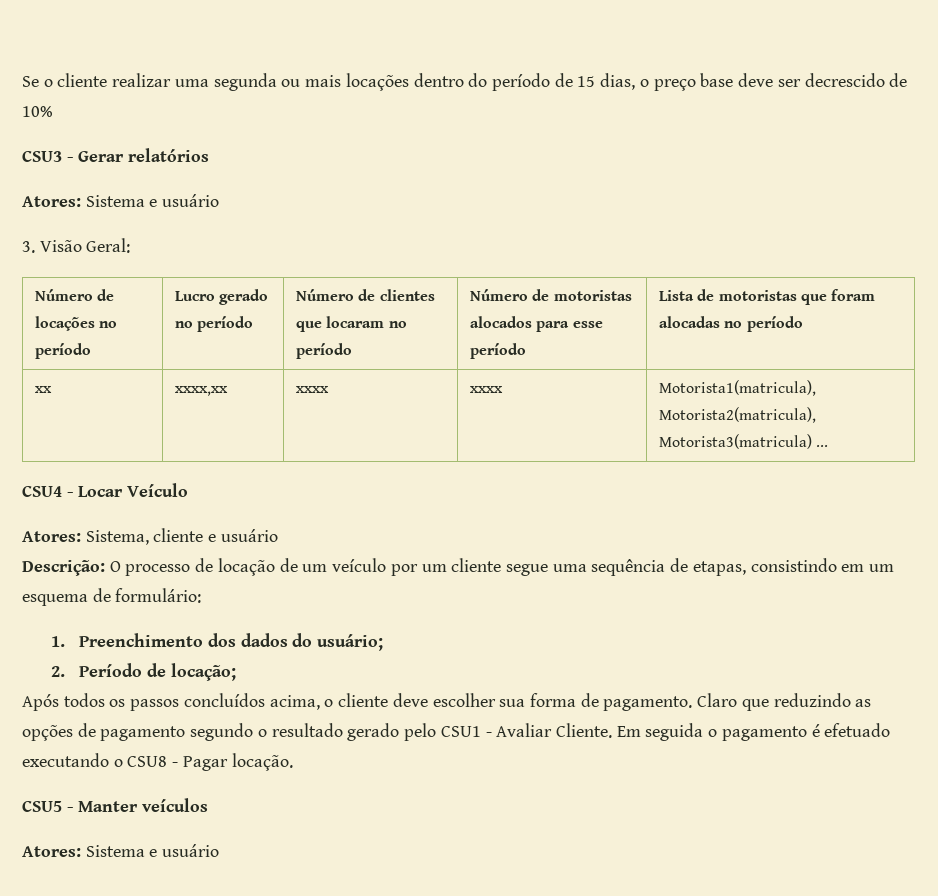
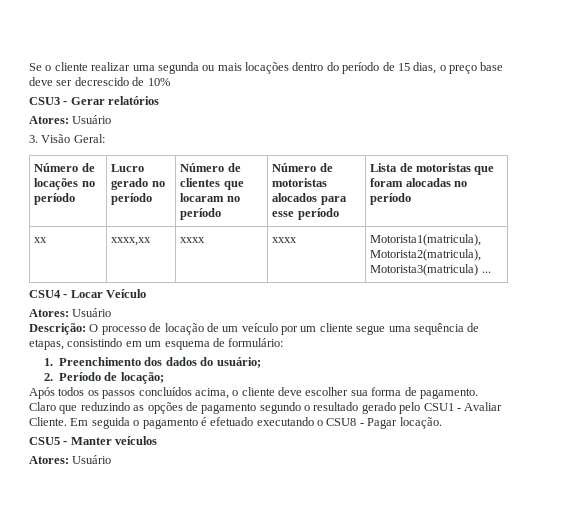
[85,194,220,207] Sistema e usuário -> [72,115,112,124] Usuário
[85,528,278,545] Sistema, cliente e usuário -> [72,308,112,317] Usuário
[85,844,220,857] Sistema e usuário -> [72,455,112,464] Usuário

